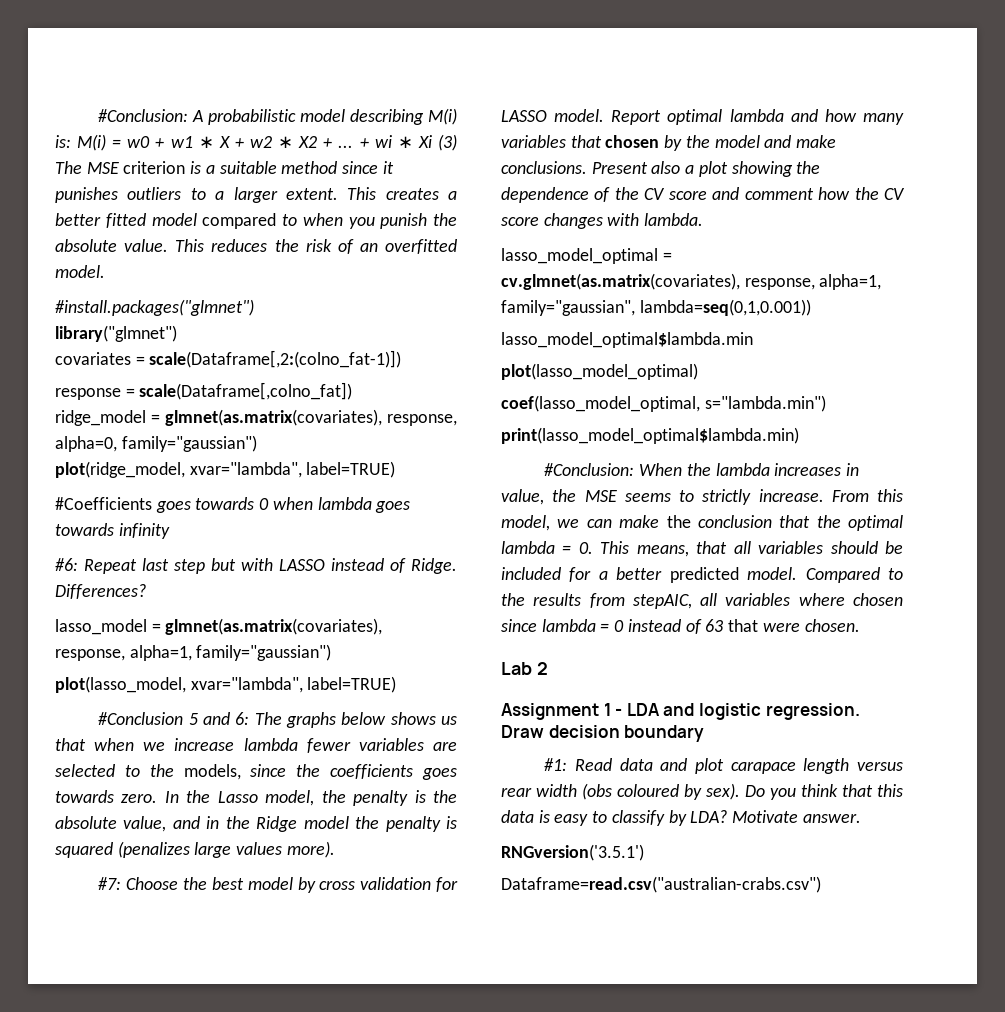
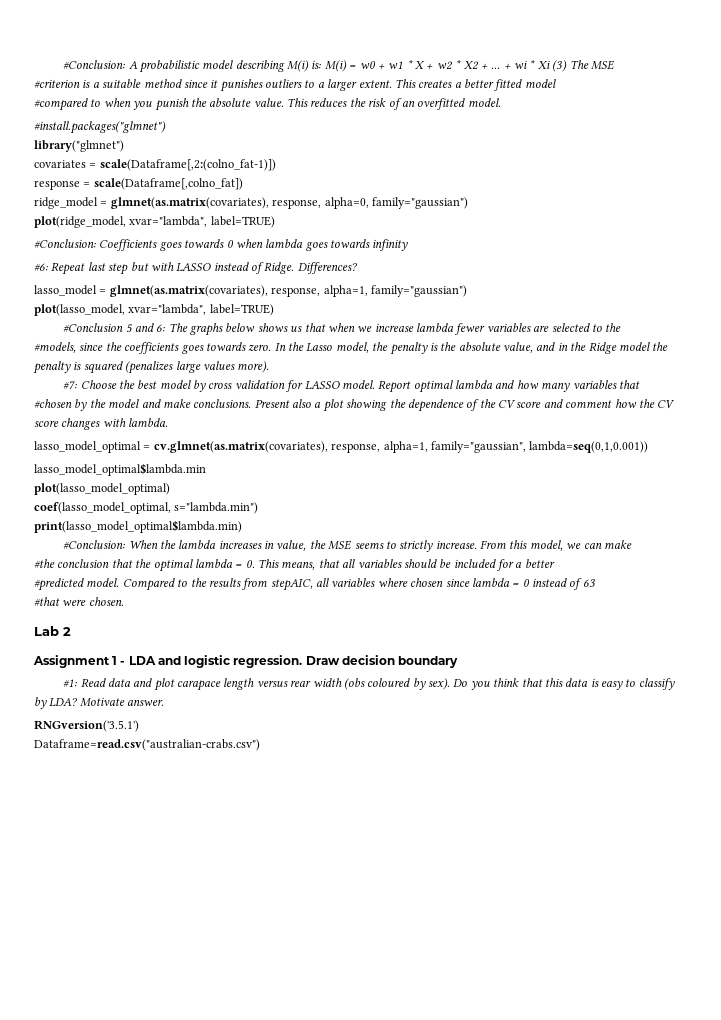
[198,136,214,148] ∗ -> [406,60,413,69] *
[278,136,294,148] ∗ -> [455,60,462,69] *
[397,136,413,148] ∗ -> [529,60,536,69] *
[123,161,186,174] criterion -> [34,79,80,88] // #criterion
[202,213,277,229] compared -> [34,98,88,111] // #compared
[55,497,152,510] #Coefficients -> [34,239,158,251] #Conclusion: Coefficients
[183,764,241,780] models, -> [34,342,76,353] // #models,
[605,135,660,148] chosen -> [34,399,72,408] // #chosen
[666,515,691,528] the -> [34,559,55,568] // #the
[669,567,739,583] predicted -> [34,578,84,591] // #predicted
[728,619,759,632] that -> [34,597,60,606] // #that

